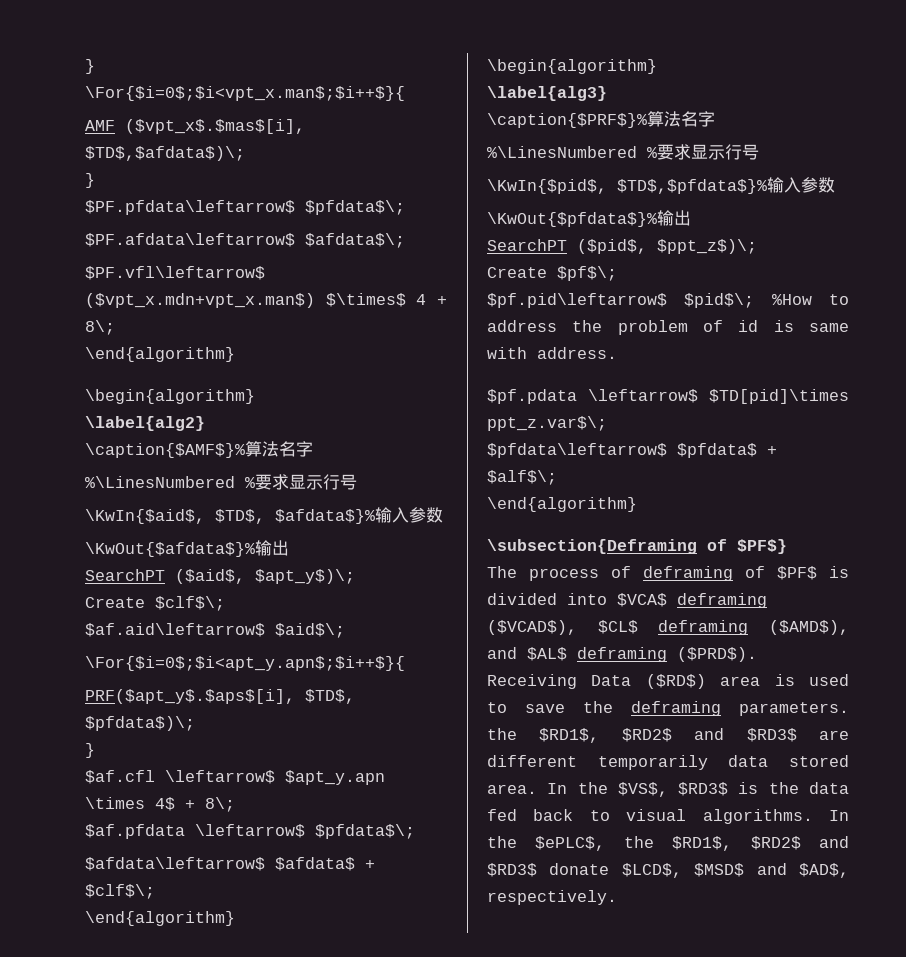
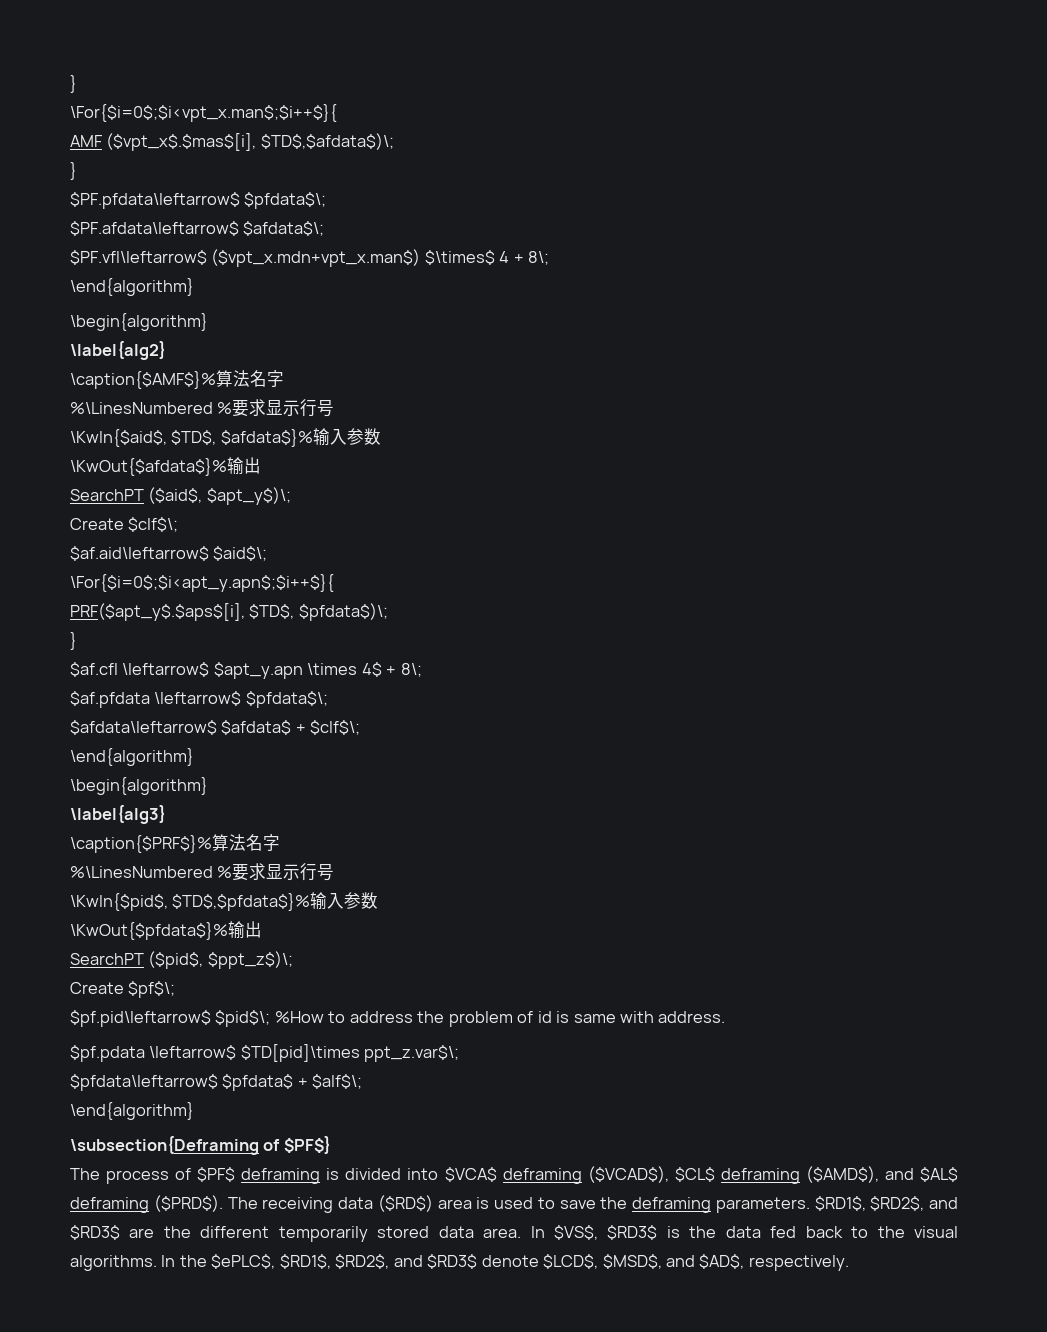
[643,566,817,581] deframing of $PF$ -> [197,1167,321,1184] $PF$ deframing
[487,674,632,689] Receiving Data -> [227,1197,373,1213] The receiving data
[487,728,672,743] the $RD1$, $RD2$ -> [814,1196,925,1211] $RD1$, $RD2$,
(849, 735) none -> [163,1226,191,1238] the
[728,755,849,767] data stored -> [377,1226,474,1238] stored data
[577,782,608,794] the -> (545, 1232) none
(610, 815) none -> [877,1226,905,1238] the
[623,836,849,851] [487,863,745,878] the $RD1$, $RD2$ and $RD3$ donate $LCD$, $MSD$ -> [279,1254,662,1269] $RD1$, $RD2$, and $RD3$ denote $LCD$, $MSD$,

